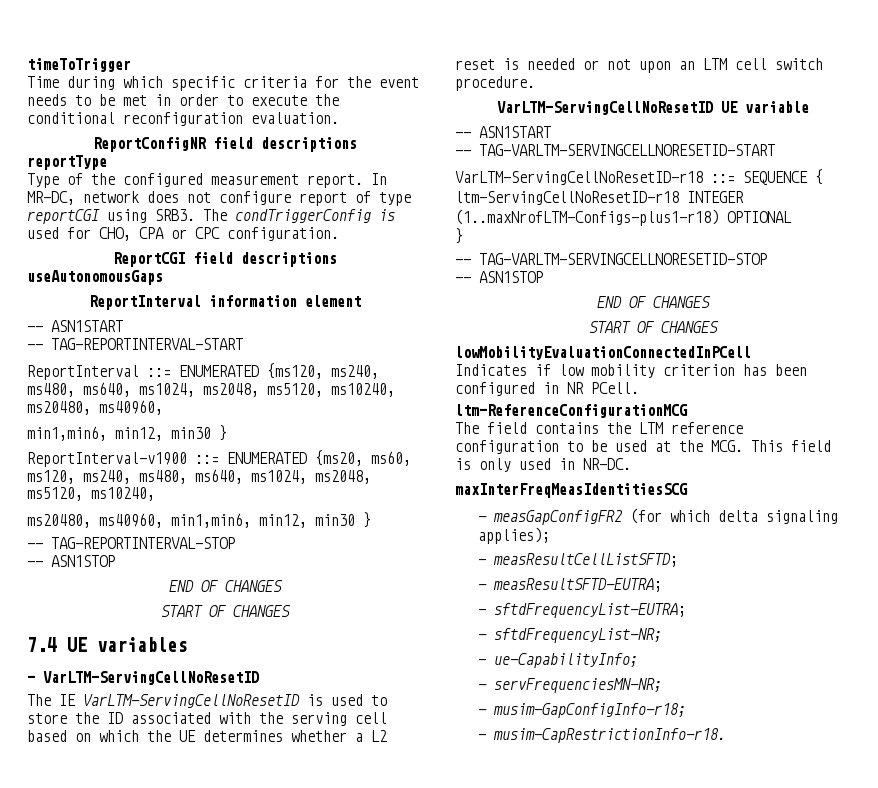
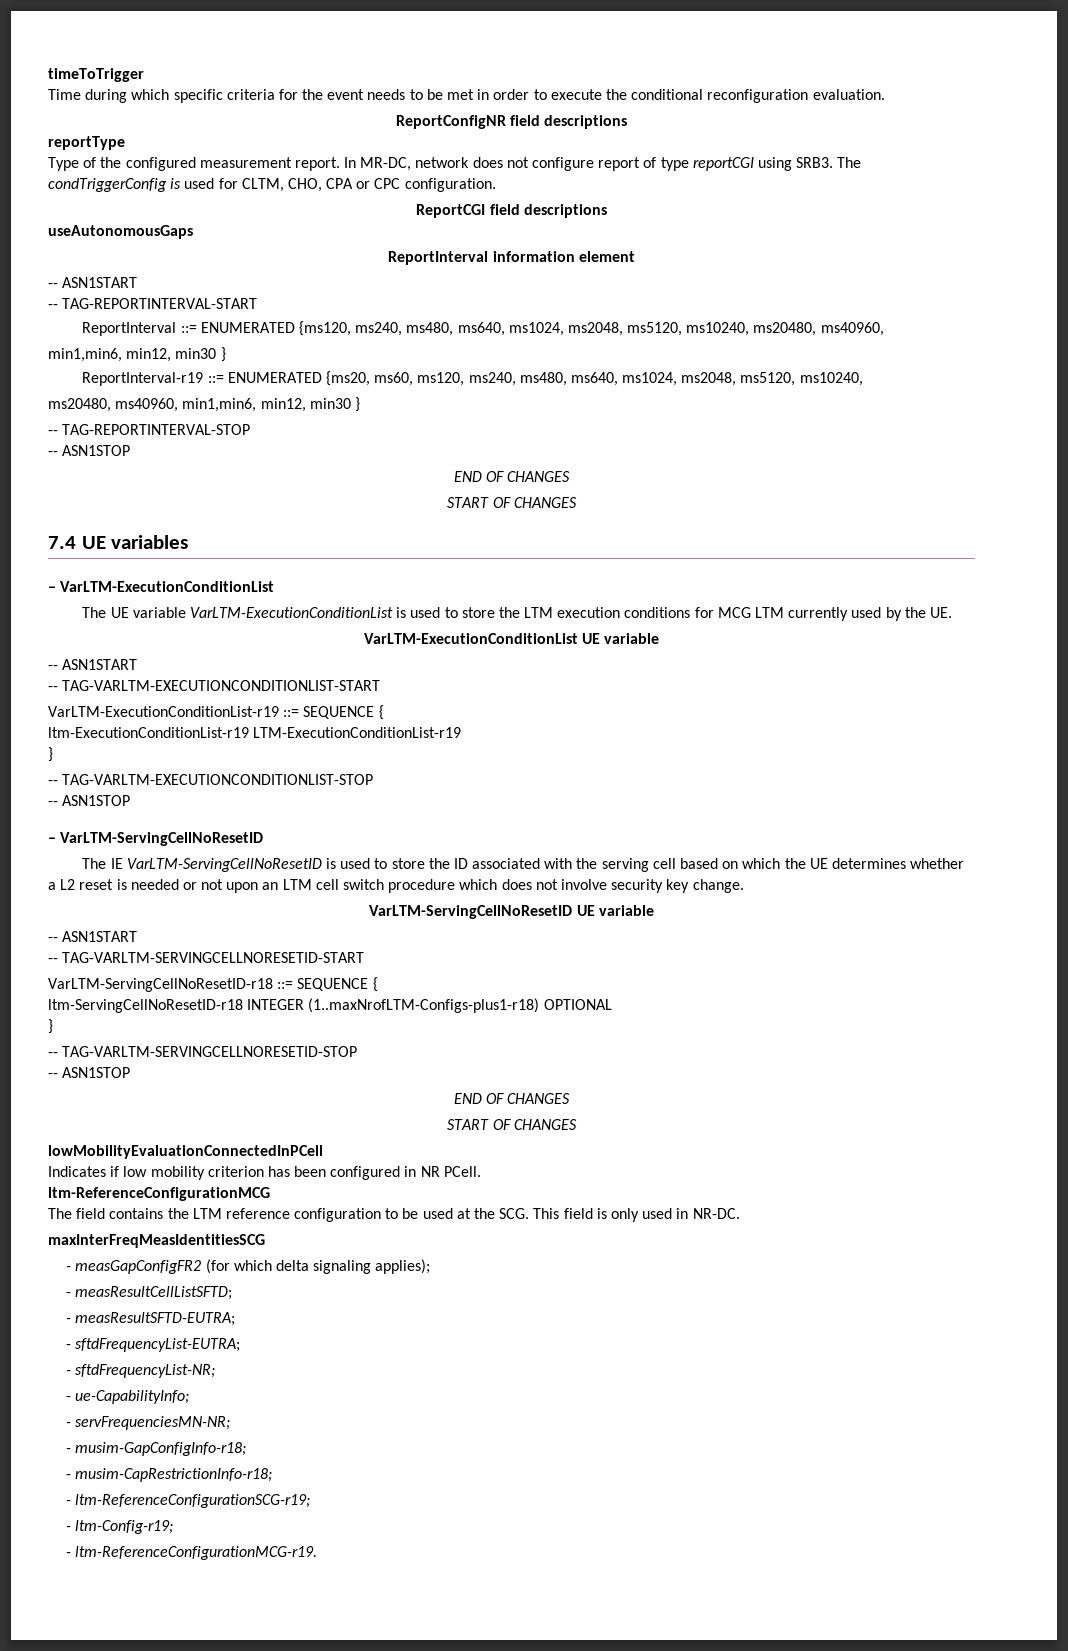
(91, 233) none -> [241,178,284,192] CLTM,
[27,452,187,467] ReportInterval-v1900 -> [82,372,204,386] ReportInterval-r19
(187, 644) none -> [48,581,275,592] [82,607,952,621] [363,633,660,644] [48,659,138,670] [48,680,381,691] [48,705,384,720] [48,727,462,738] [48,747,53,762] [48,774,374,785] [48,795,131,806] // – VarLTM-ExecutionConditionList // The UE variable VarLTM-ExecutionConditionList is used to store the LTM execution conditions for MCG LTM currently used by the UE. // VarLTM-ExecutionConditionList UE variable // -- ASN1START // -- TAG-VARLTM-EXECUTIONCONDITIONLIST-START // VarLTM-ExecutionConditionList-r19 ::= SEQUENCE { // ltm-ExecutionConditionList-r19 LTM-ExecutionConditionList-r19 // } // -- TAG-VARLTM-EXECUTIONCONDITIONLIST-STOP // -- ASN1STOP
[455,76,535,91] procedure. -> [388,879,744,893] procedure which does not involve security key change.
[711,440,743,452] MCG. -> [499,1208,530,1219] SCG.
[492,728,726,743] musim-CapRestrictionInfo-r18. -> [75,1468,273,1482] [66,1494,311,1508] [66,1520,174,1534] [66,1546,318,1560] musim-CapRestrictionInfo-r18; // - ltm-ReferenceConfigurationSCG-r19; // - ltm-Config-r19; // - ltm-ReferenceConfigurationMCG-r19.

